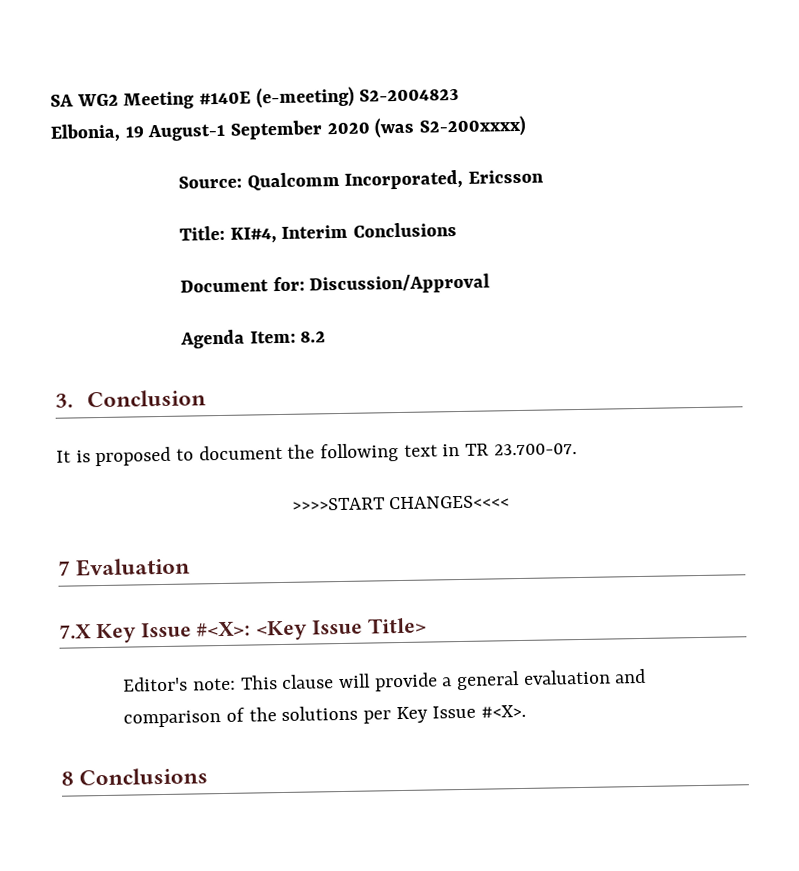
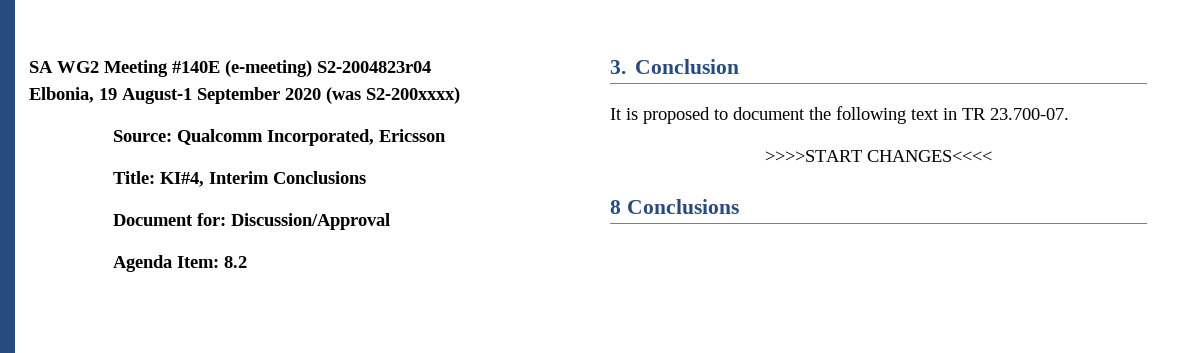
[359,87,460,102] S2-2004823 -> [317,61,431,73] S2-2004823r04
[58,557,191,577] [59,617,427,644] [123,668,647,692] [123,704,527,728] // 7 Evaluation // 7.X Key Issue #<X>: <Key Issue Title> // Editor's note: This clause will provide a general evaluation and comparison of the solutions per Key Issue #<X>. -> (992, 156) none

